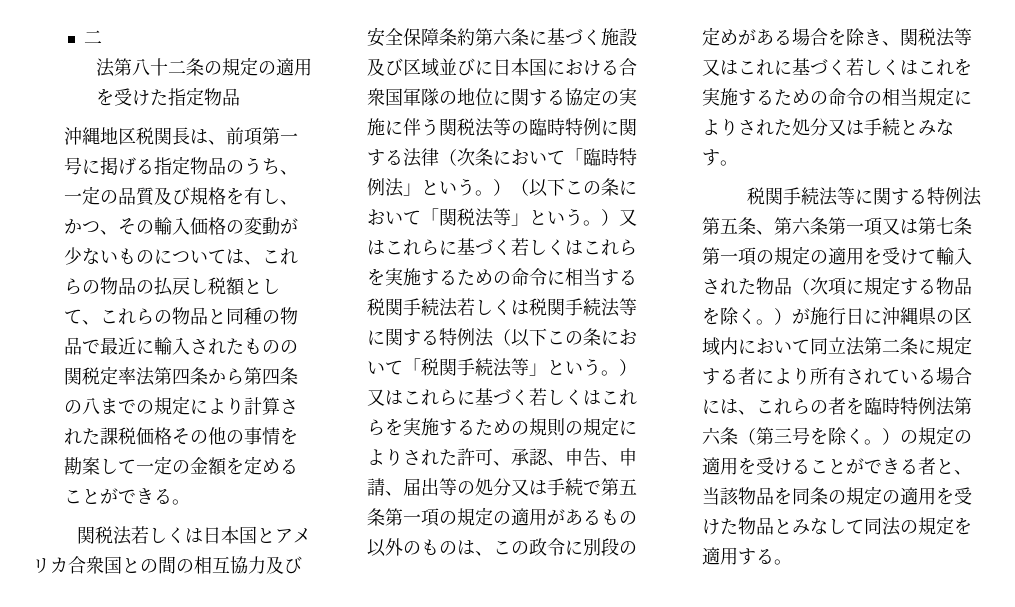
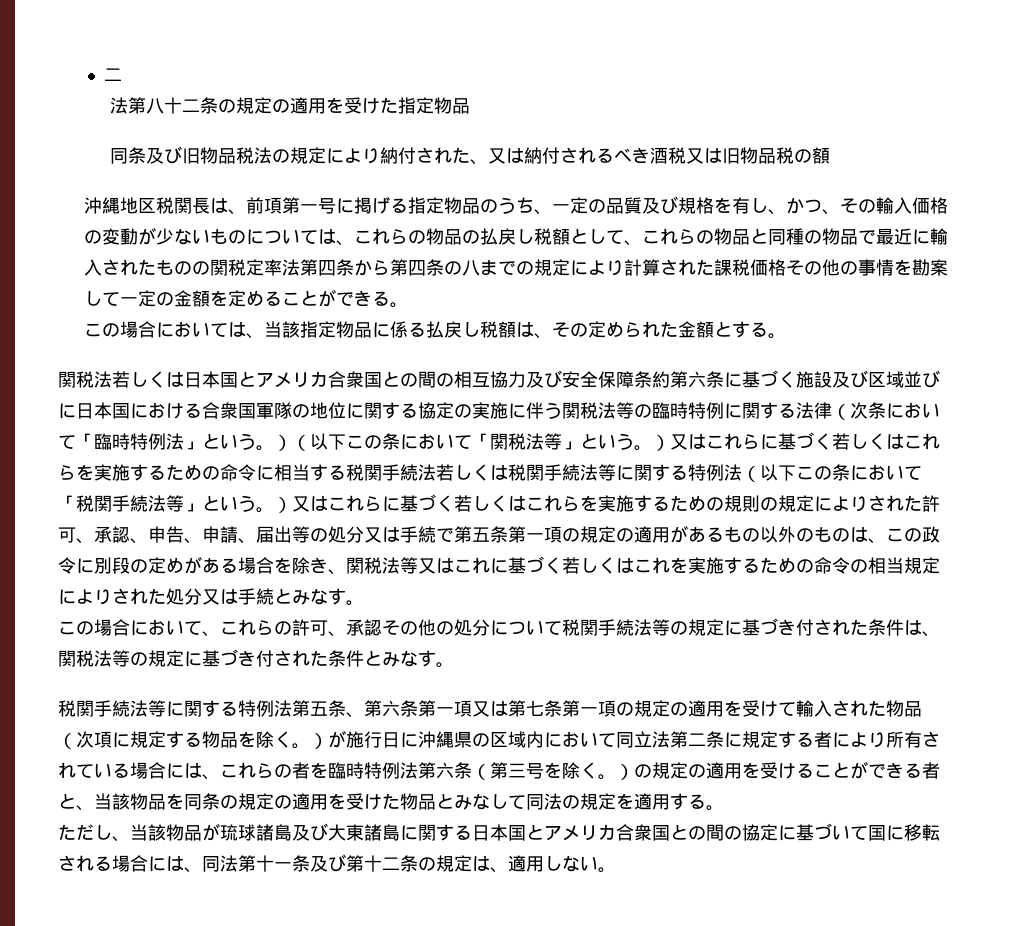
(241, 97) none -> [109,146,830,165] // 同条及び旧物品税法の規定により納付された、又は納付されるべき酒税又は旧物品税の額
(191, 502) none -> [83,321,786,339] // この場合においては、当該指定物品に係る払戻し税額は、その定められた金額とする。
(738, 163) none -> [58,618,940,637] [58,649,454,668] // この場合において、これらの許可、承認その他の処分について税関手続法等の規定に基づき付された条件は、関税法等の規定に基づき付された条件とみなす。
(792, 562) none -> [58,823,940,842] [58,854,616,873] // ただし、当該物品が琉球諸島及び大東諸島に関する日本国とアメリカ合衆国との間の協定に基づいて国に移転される場合には、同法第十一条及び第十二条の規定は、適用しない。

